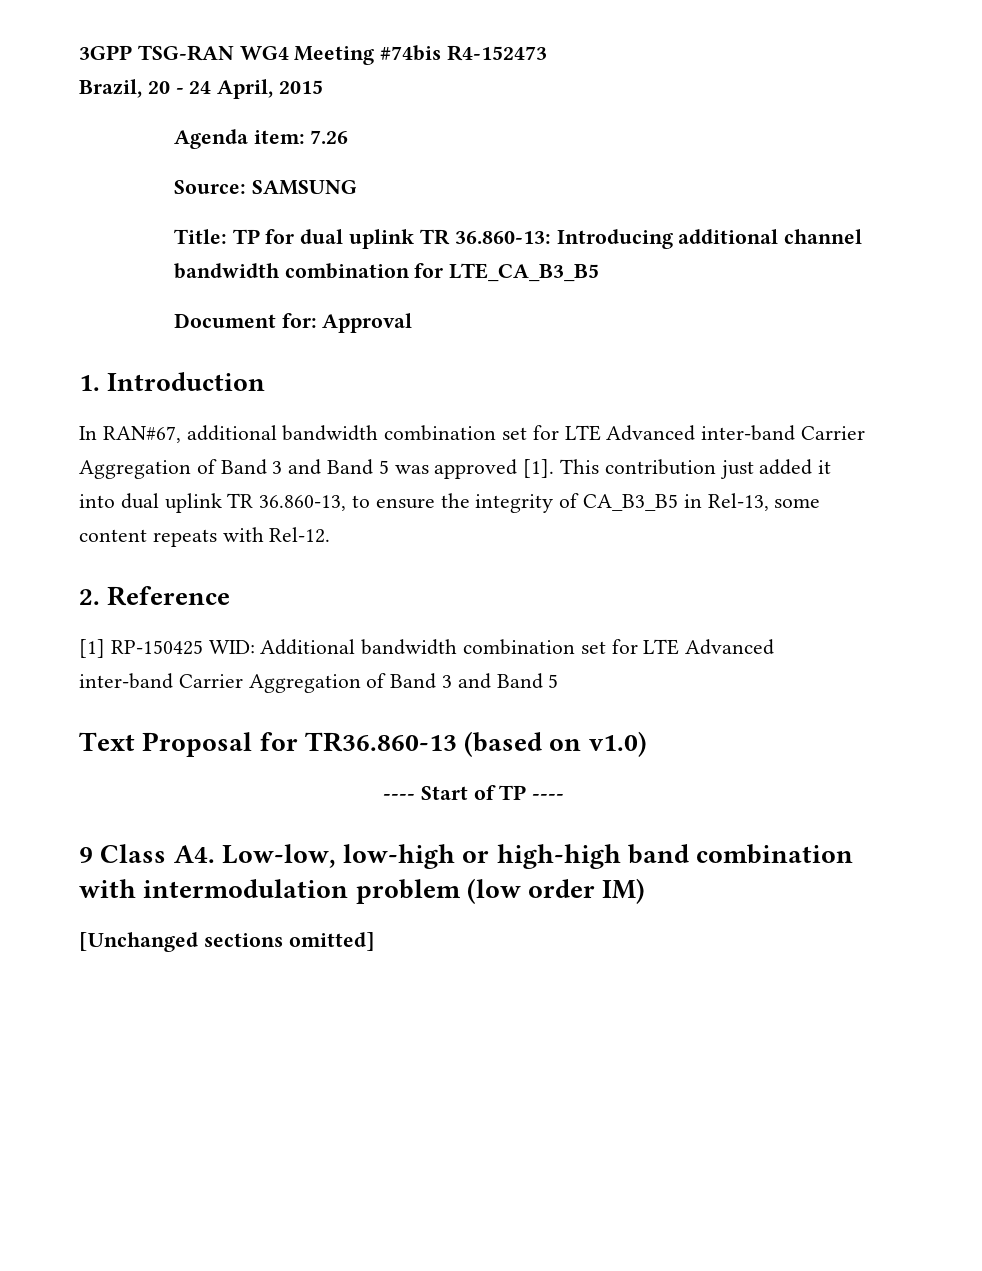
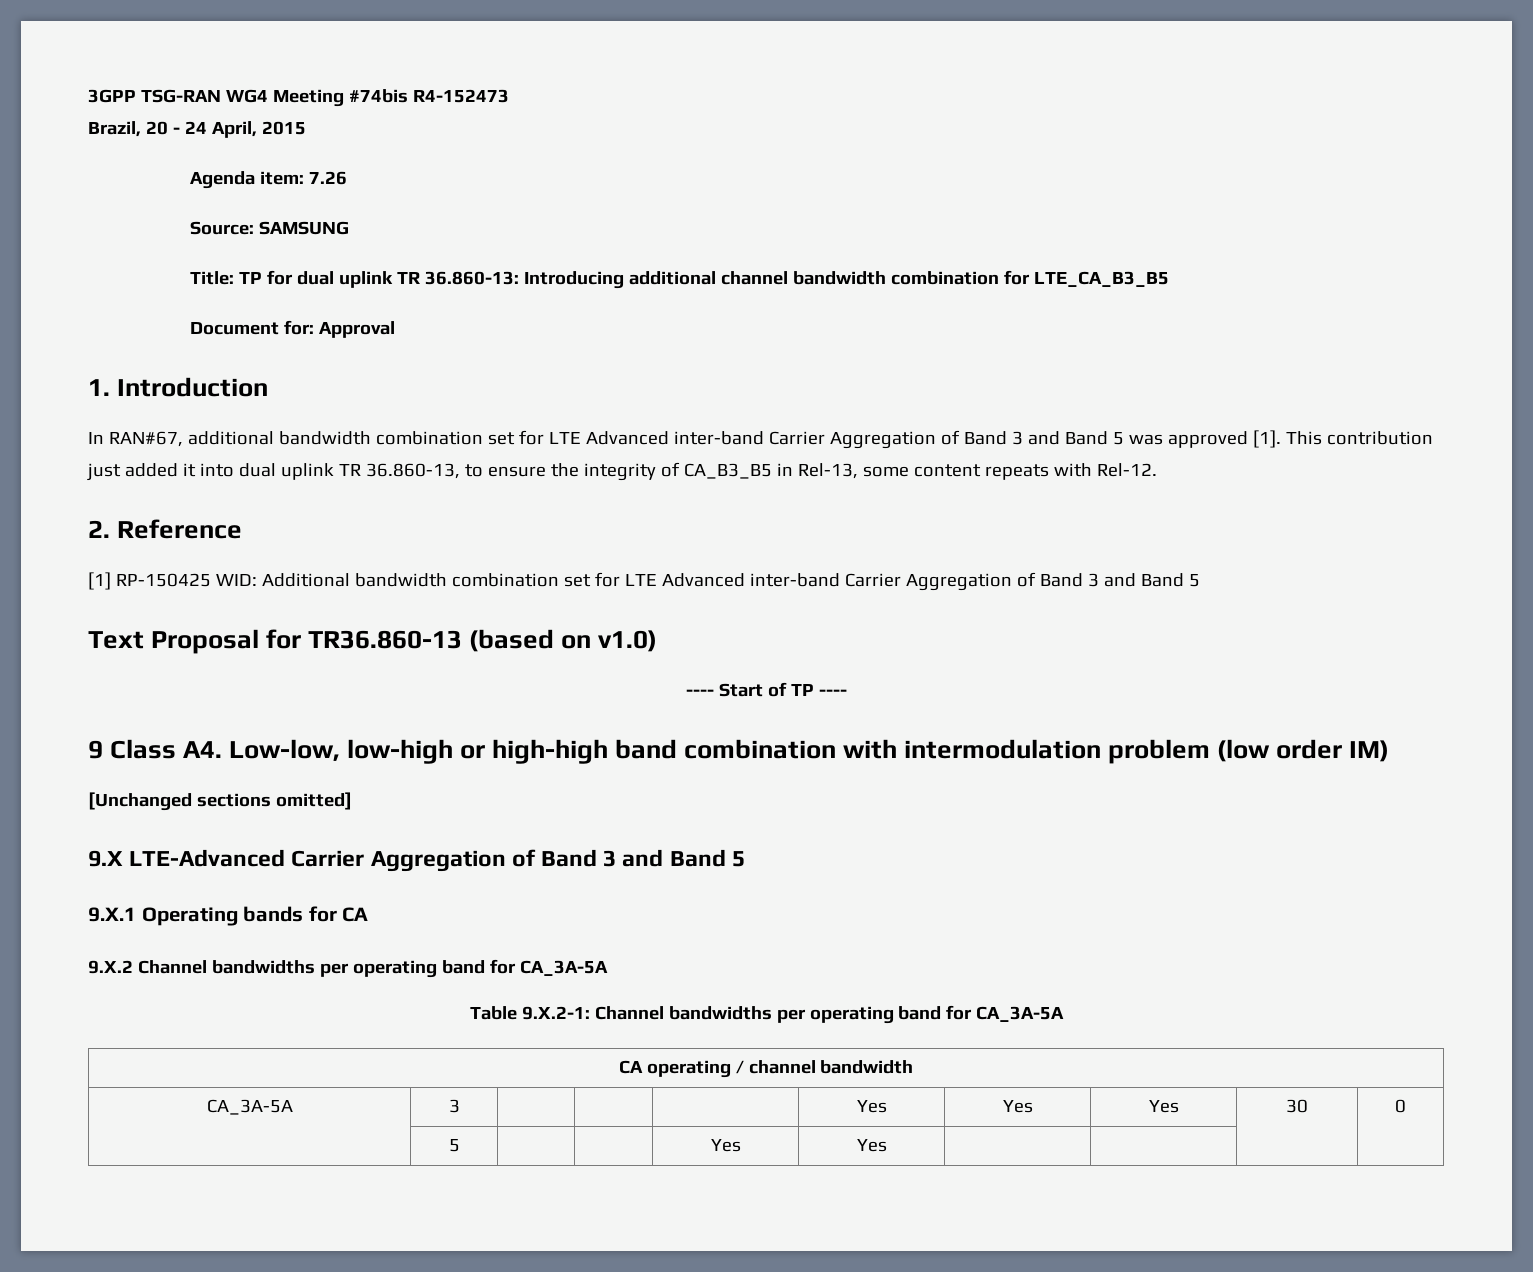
(375, 941) none -> [88,849,745,872] [88,906,369,926] [88,959,608,978] [469,1005,1065,1024] [618,1060,914,1078] [206,1099,293,1115] [448,1099,460,1113] [856,1100,887,1113] [1002,1100,1033,1113] [1148,1100,1179,1113] [1286,1099,1308,1113] [1395,1099,1406,1113] [448,1139,460,1152] [710,1139,741,1152] [856,1139,887,1152] // 9.X LTE-Advanced Carrier Aggregation of Band 3 and Band 5 // 9.X.1 Operating bands for CA // 9.X.2 Channel bandwidths per operating band for CA_3A-5A // Table 9.X.2-1: Channel bandwidths per operating band for CA_3A-5A // CA operating / channel bandwidth // CA_3A-5A | 3 | | | | Yes | Yes | Yes | 30 | 0 // | 5 | | | Yes | Yes | | | |

